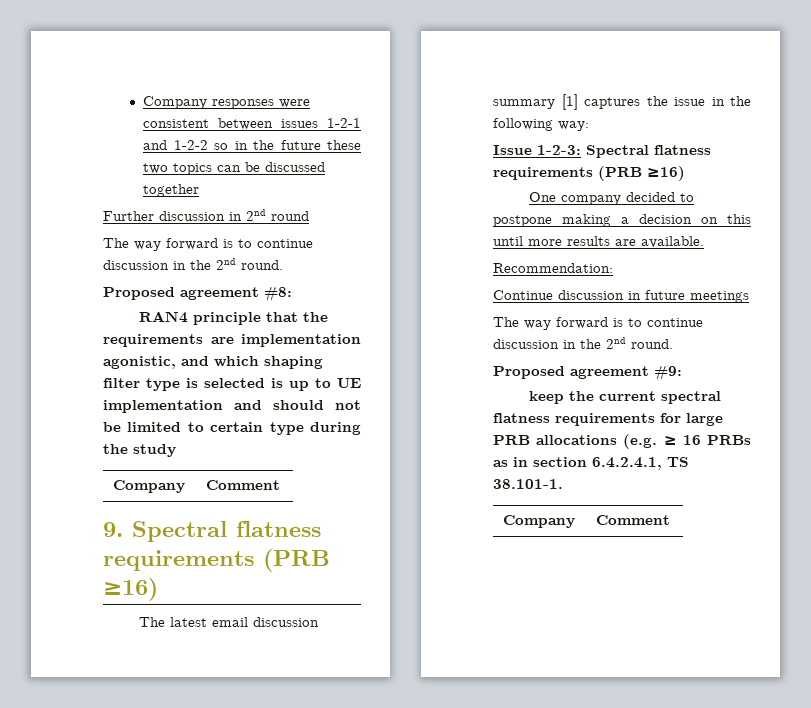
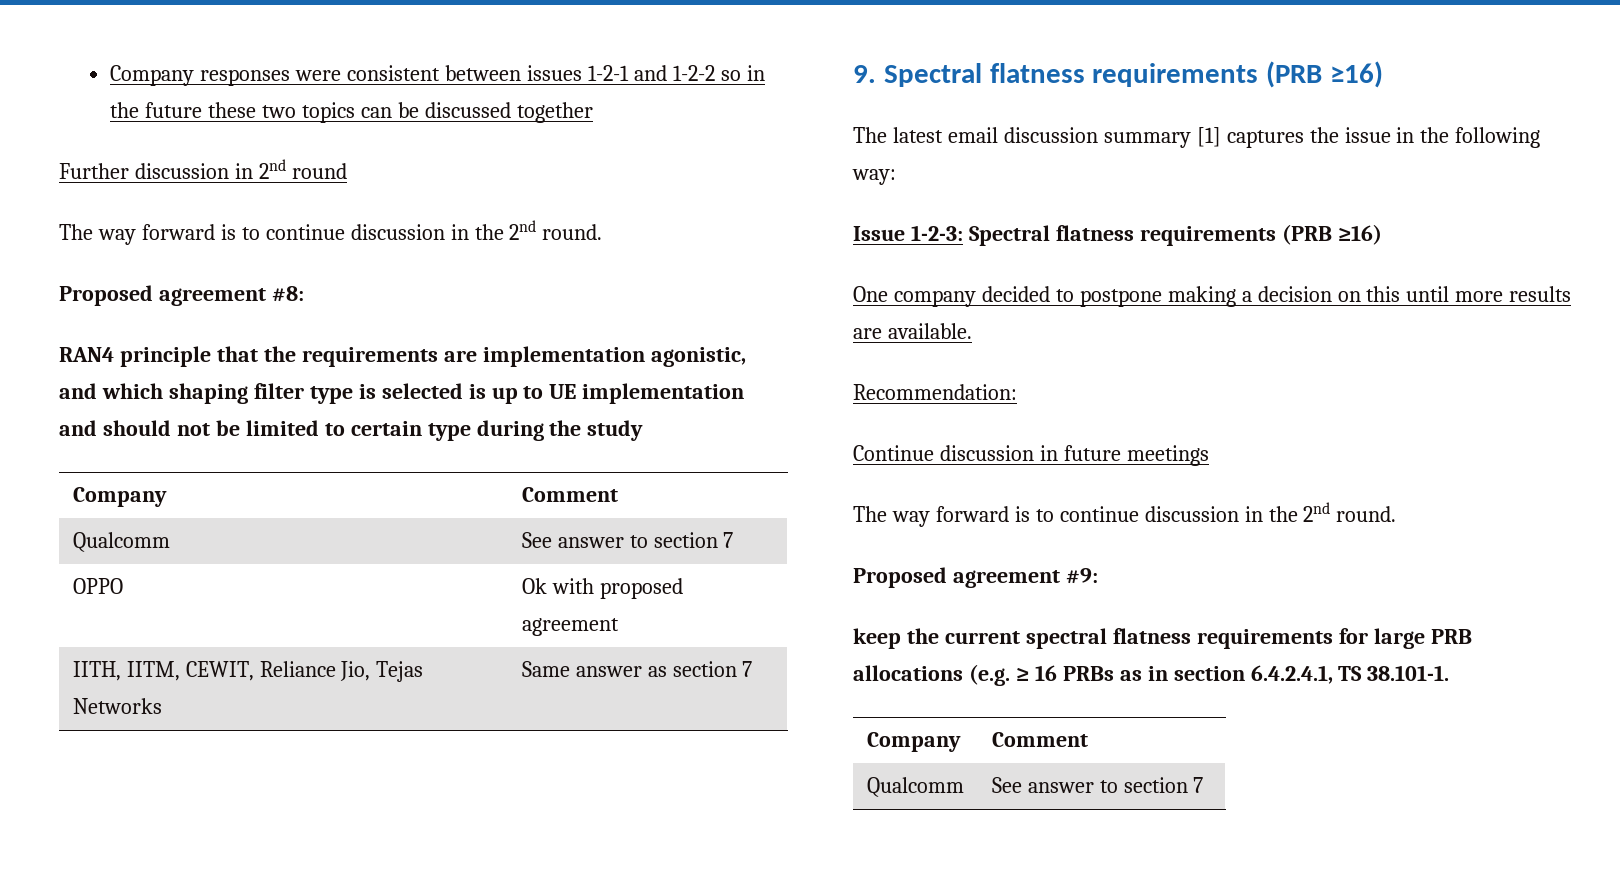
(281, 485) none -> [72,532,170,552] [521,532,734,548] [72,578,123,594] [521,578,683,599] [521,618,619,636] [72,661,424,682] [72,698,162,714] [521,661,753,677] // Qualcomm | See answer to section 7 // OPPO | Ok with proposed agreement // IITH, IITM, CEWIT, Reliance Jio, Tejas Networks | Same answer as section 7
(671, 520) none -> [866,777,964,797] [991,777,1204,793] // Qualcomm | See answer to section 7

